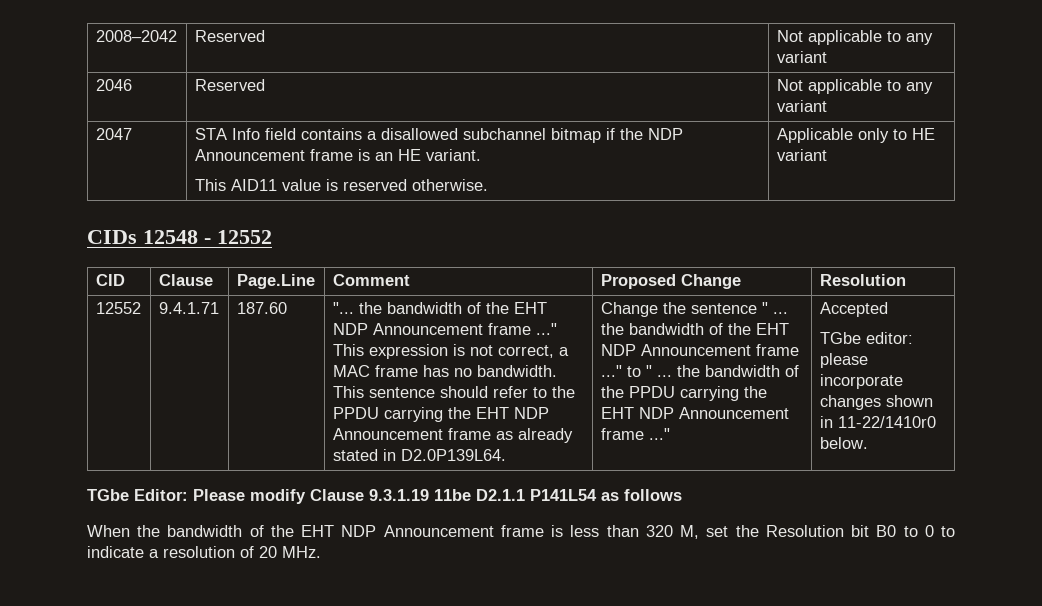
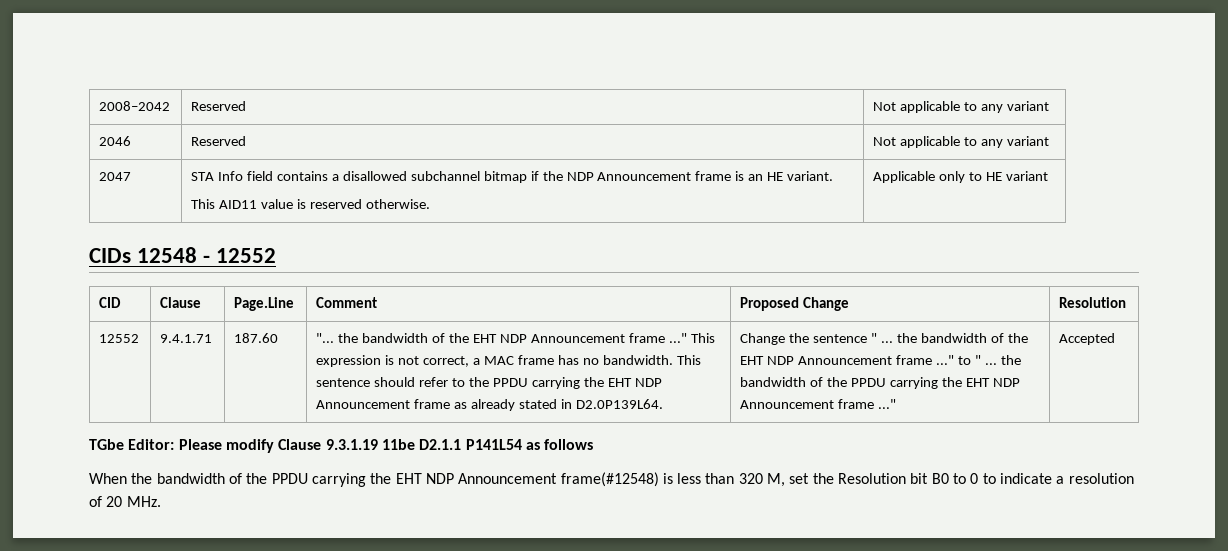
[819,332,913,344] [819,353,868,368] [819,374,903,389] [819,395,933,410] [819,416,936,428] [819,437,868,449] // TGbe editor: please incorporate changes shown in 11-22/1410r0 below. -> (1116, 339) none
[301,525,544,537] EHT NDP Announcement frame -> [271,472,659,487] PPDU carrying the EHT NDP Announcement frame(#12548)

